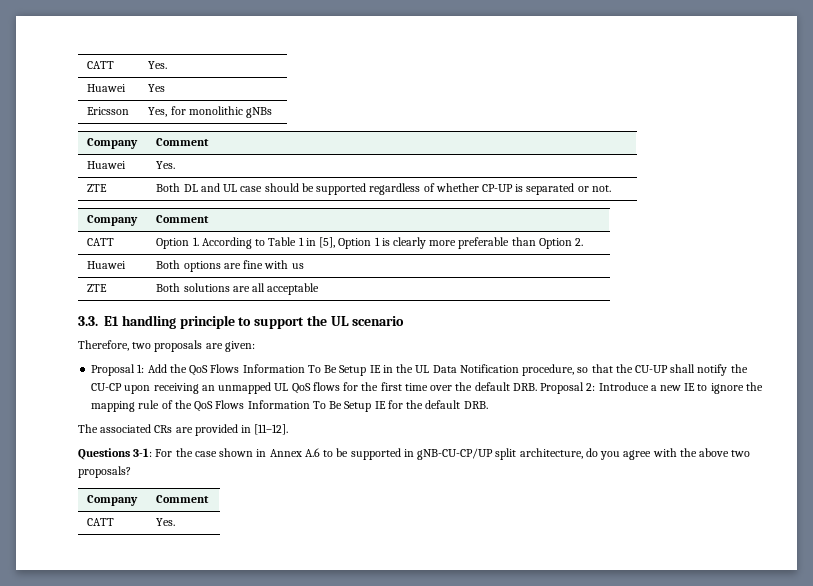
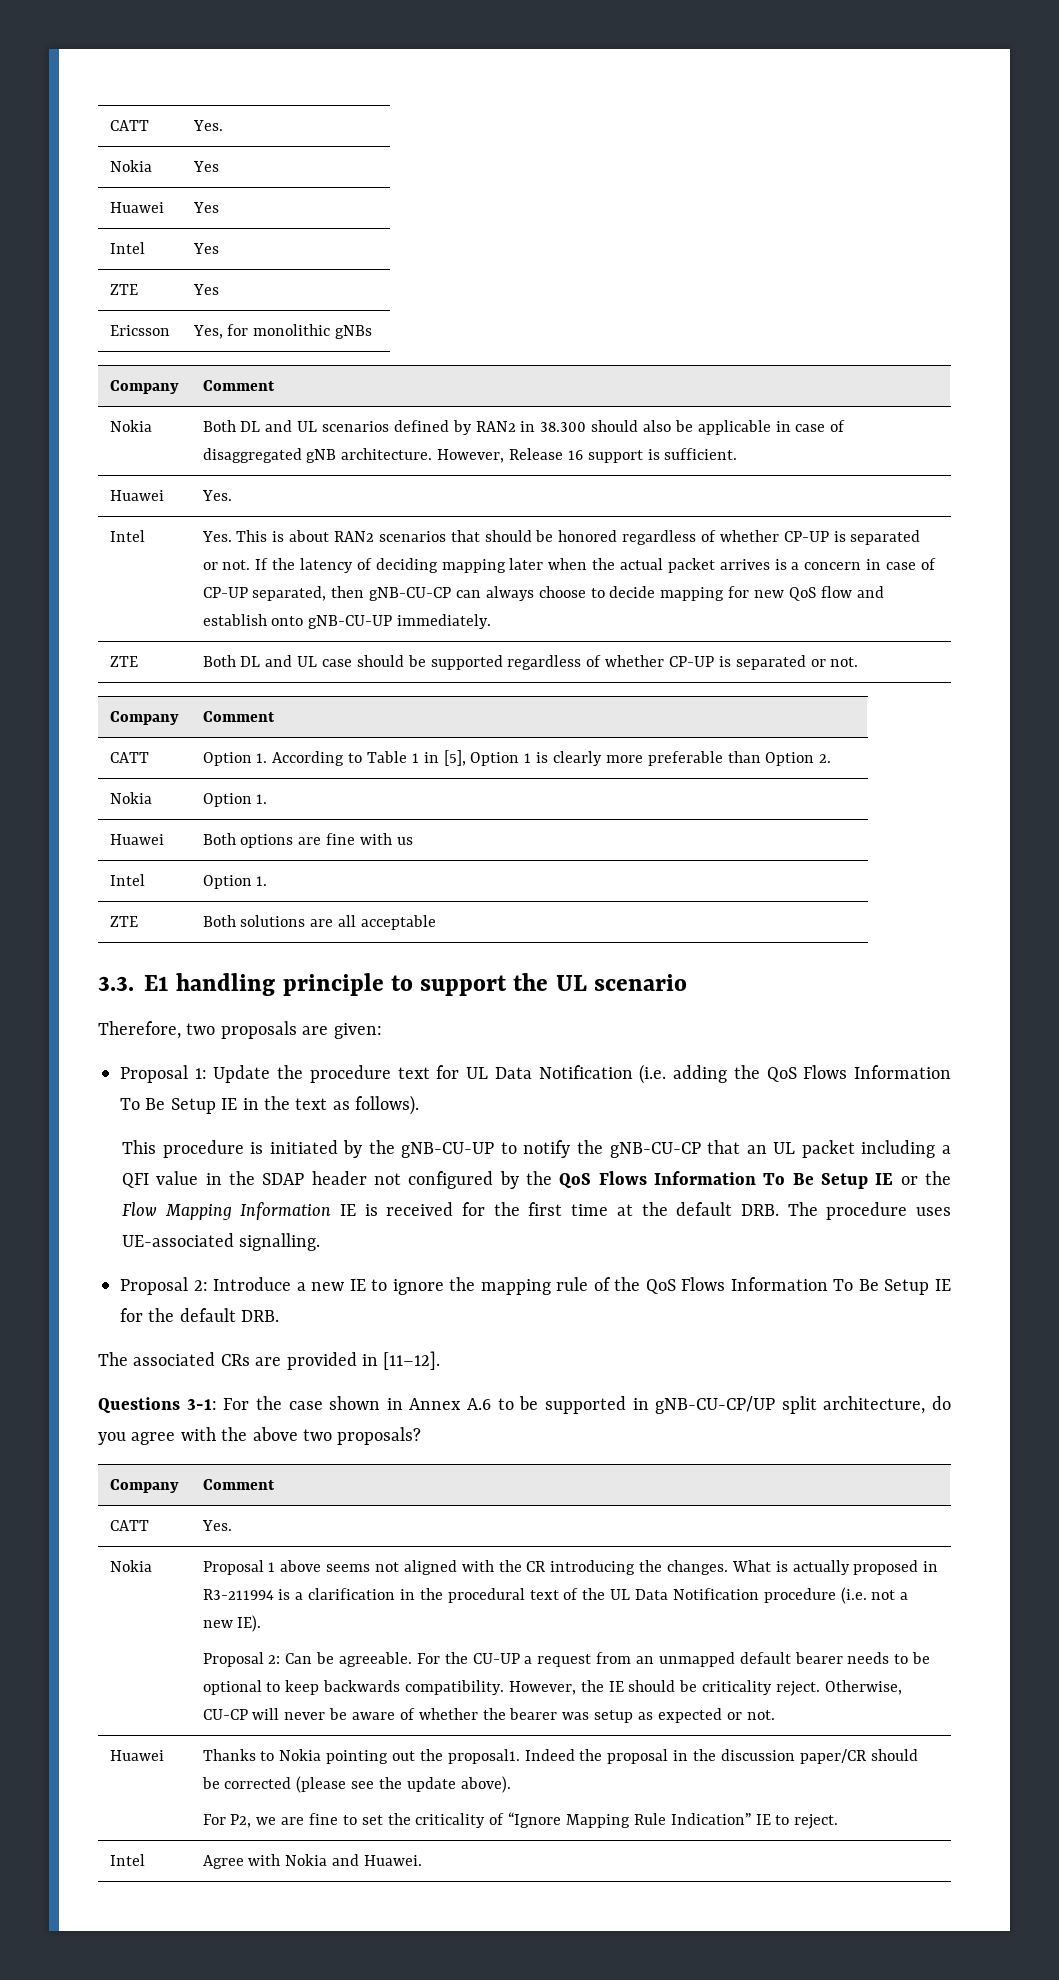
[87,61,115,69] [148,61,168,69] CATT | Yes. -> [109,120,149,131] [192,120,223,131] [109,160,152,172] [192,161,219,172] CATT | Yes. // Nokia | Yes
(166, 88) none -> [109,242,145,254] [192,243,219,254] [109,284,138,295] [192,284,219,295] // Intel | Yes // ZTE | Yes
[87,161,127,169] [156,161,176,169] Huawei | Yes. -> [109,420,152,432] [202,420,846,435] [202,448,738,463] [109,490,164,501] [201,490,232,501] [109,530,145,542] [201,530,921,545] [202,558,936,573] [202,586,884,601] [202,614,492,629] Nokia | Both DL and UL scenarios defined by RAN2 in 38.300 should also be applicable in case of disaggregated gNB architecture. However, Release 16 support is sufficient. // Huawei | Yes. // Intel | Yes. This is about RAN2 scenarios that should be honored regardless of whether CP-UP is separated or not. If the latency of deciding mapping later when the actual packet arrives is a concern in case of CP-UP separated, then gNB-CU-CP can always choose to decide mapping for new QoS flow and establish onto gNB-CU-UP immediately.
(584, 242) none -> [109,792,152,804] [202,793,268,807] // Nokia | Option 1.
(304, 266) none -> [109,874,145,886] [202,875,268,889] // Intel | Option 1.
[147,364,167,373] Add -> [213,1064,728,1084] Update the procedure text for UL Data Notification (i.e. adding
[415,364,748,376] [91,382,340,394] UL Data Notification procedure, so that the CU-UP shall notify the CU-CP upon receiving an unmapped UL QoS flows -> [295,1095,420,1115] [121,1140,952,1158] [121,1171,952,1189] [121,1202,454,1220] text as follows). // This procedure is initiated by the gNB-CU-UP to notify the gNB-CU-CP that an UL packet including a QFI value in the SDAP header not configured by the QoS Flows Information To Be Setup IE or the Flow Mapping Information IE is received
[430,382,537,391] over the default DRB. -> [616,1202,952,1220] [121,1233,321,1251] at the default DRB. The procedure uses UE-associated signalling. //
(176, 522) none -> [109,1560,152,1572] [202,1560,939,1575] [202,1587,909,1604] [202,1615,262,1632] [202,1652,931,1667] [202,1680,902,1696] [202,1708,775,1723] [109,1750,164,1761] [202,1749,918,1764] [201,1776,511,1793] [202,1812,839,1829] [109,1854,145,1866] [202,1854,423,1869] // Nokia | Proposal 1 above seems not aligned with the CR introducing the changes. What is actually proposed in R3-211994 is a clarification in the procedural text of the UL Data Notification procedure (i.e. not a new IE). // Proposal 2: Can be agreeable. For the CU-UP a request from an unmapped default bearer needs to be optional to keep backwards compatibility. However, the IE should be criticality reject. Otherwise, CU-CP will never be aware of whether the bearer was setup as expected or not. // Huawei | Thanks to Nokia pointing out the proposal1. Indeed the proposal in the discussion paper/CR should be corrected (please see the update above). // For P2, we are fine to set the criticality of “Ignore Mapping Rule Indication” IE to reject. // Intel | Agree with Nokia and Huawei.

